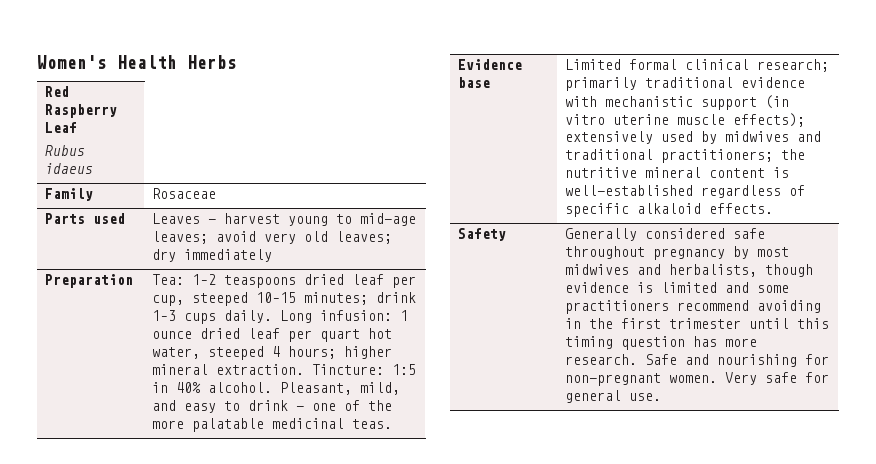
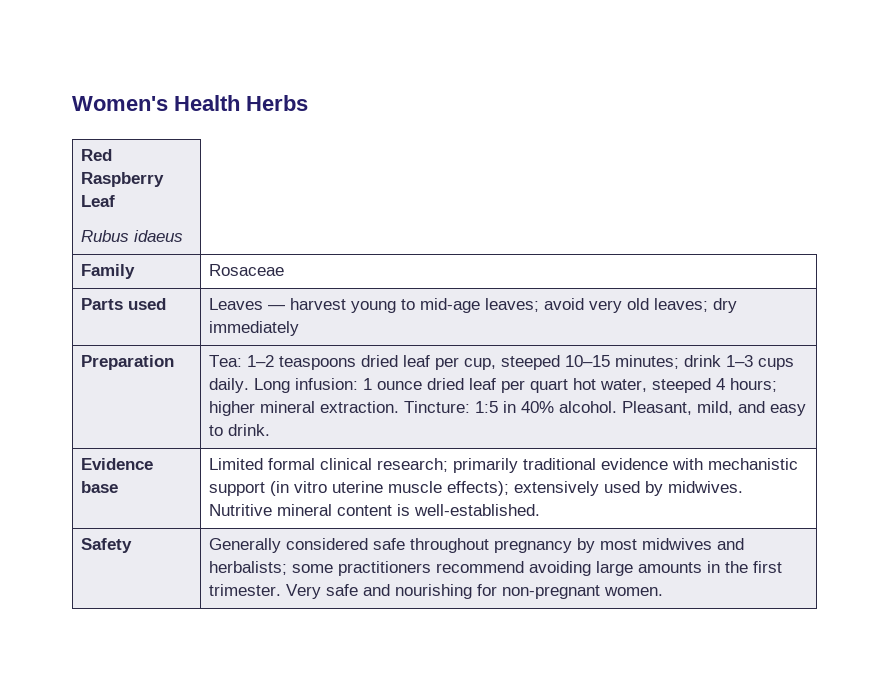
[248,400,393,411] [152,418,393,432] drink — one of the more palatable medicinal teas. -> [228,424,271,436] drink.
[725,131,822,142] [565,149,806,163] [565,167,790,178] [565,185,806,198] [565,203,774,217] midwives and traditional practitioners; the nutritive mineral content is well-established regardless of specific alkaloid effects. -> [668,481,744,493] [209,504,541,516] midwives. Nutritive mineral content is well-established.
[669,264,814,277] [565,282,750,293] herbalists, though evidence is limited and -> [209,561,288,575] herbalists;
(822, 306) none -> [596,561,703,576] large amounts
[669,318,830,329] [565,336,758,350] [565,354,678,365] trimester until this timing question has more research. Safe -> [209,584,359,599] trimester. Very safe
[725,372,830,385] [565,390,662,403] Very safe for general use. -> (664, 591) none

